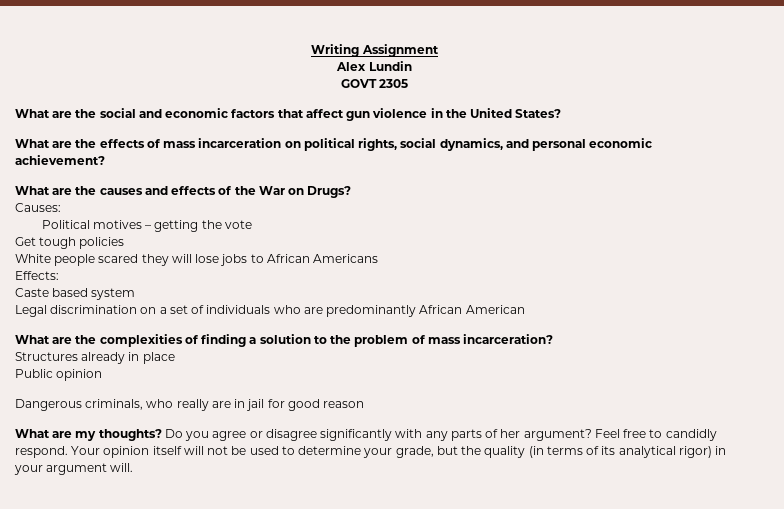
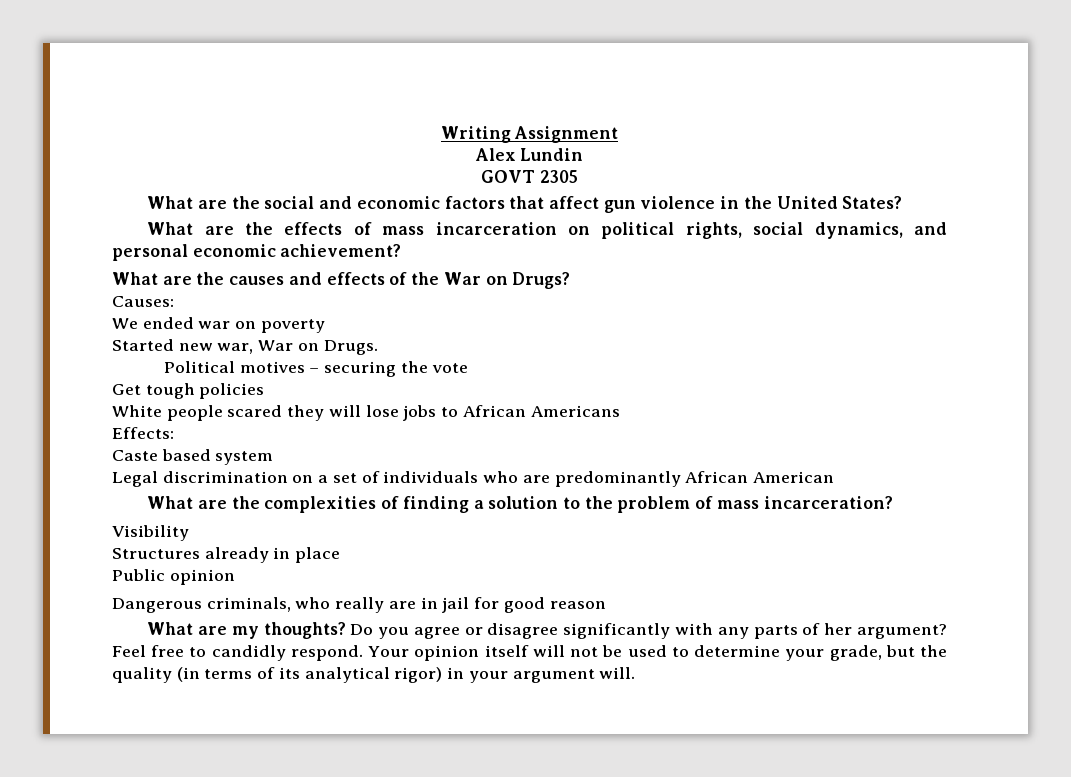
(61, 207) none -> [112,317,325,333] [112,339,378,355] // We ended war on poverty // Started new war, War on Drugs.
[154,220,199,232] getting -> [324,361,397,377] securing
(554, 339) none -> [112,525,189,541] // Visibility

